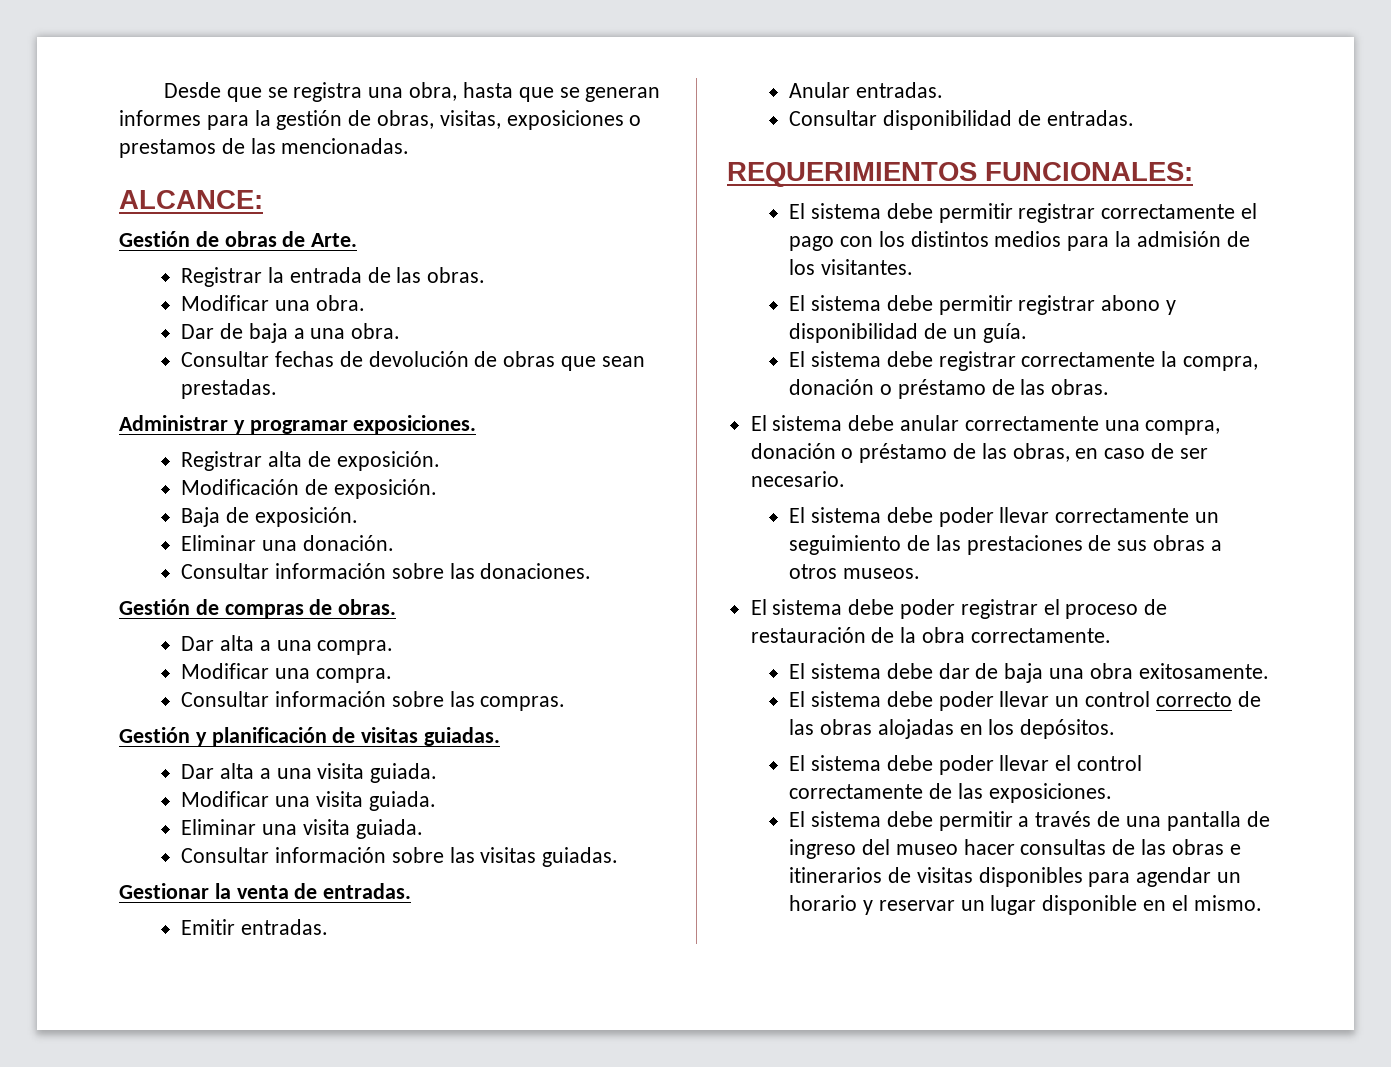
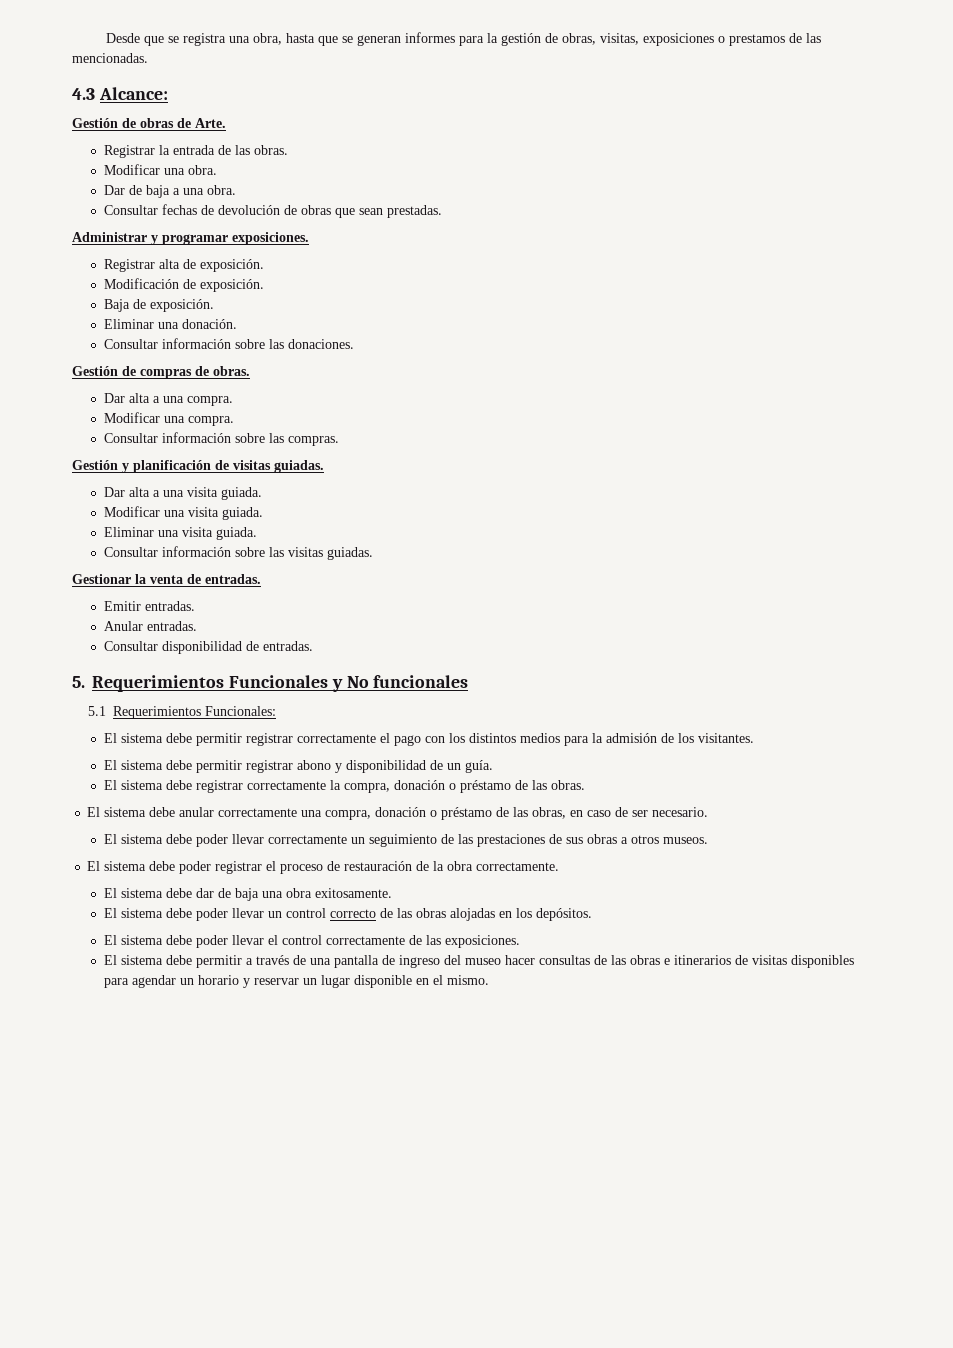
[119,190,263,209] ALCANCE: -> [72,87,168,100] 4.3 Alcance:
[727,162,1193,187] REQUERIMIENTOS FUNCIONALES: -> [72,675,469,692] [88,706,277,719] 5. Requerimientos Funcionales y No funcionales // 5.1 Requerimientos Funcionales:

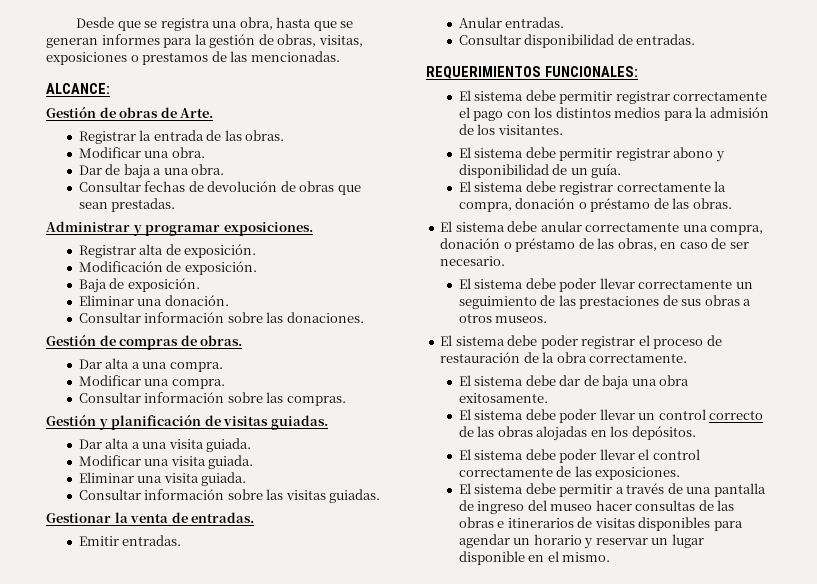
[72,87,168,100] 4.3 Alcance: -> [46,83,110,94] ALCANCE:
[72,675,469,692] [88,706,277,719] 5. Requerimientos Funcionales y No funcionales // 5.1 Requerimientos Funcionales: -> [426,66,638,79] REQUERIMIENTOS FUNCIONALES:

